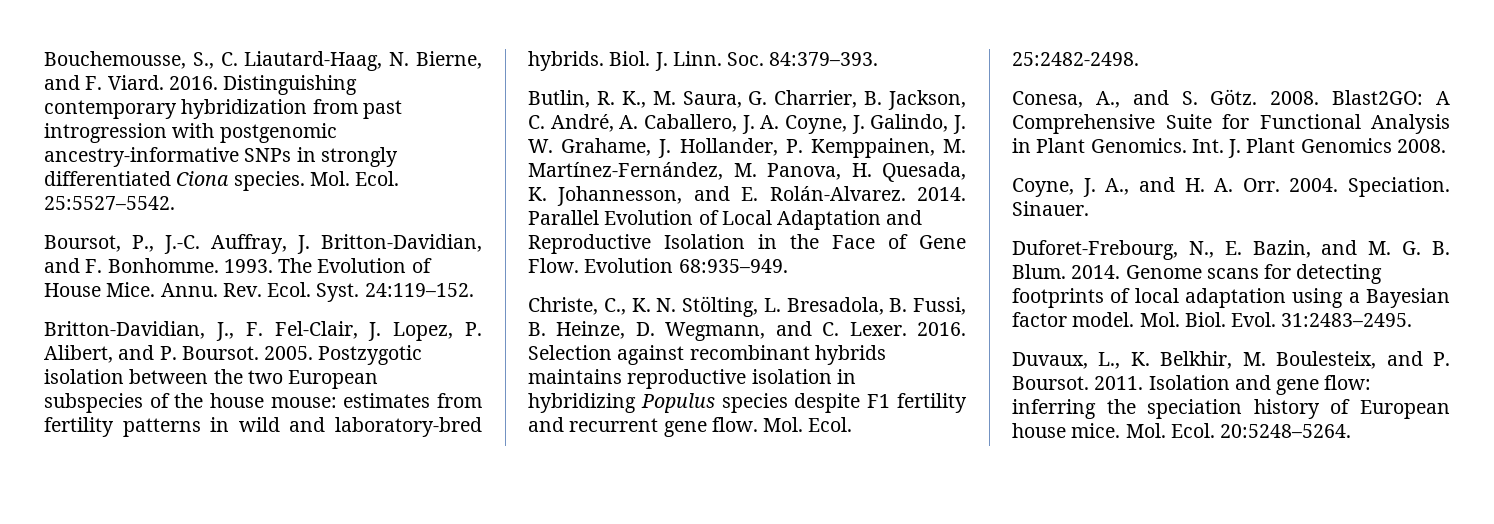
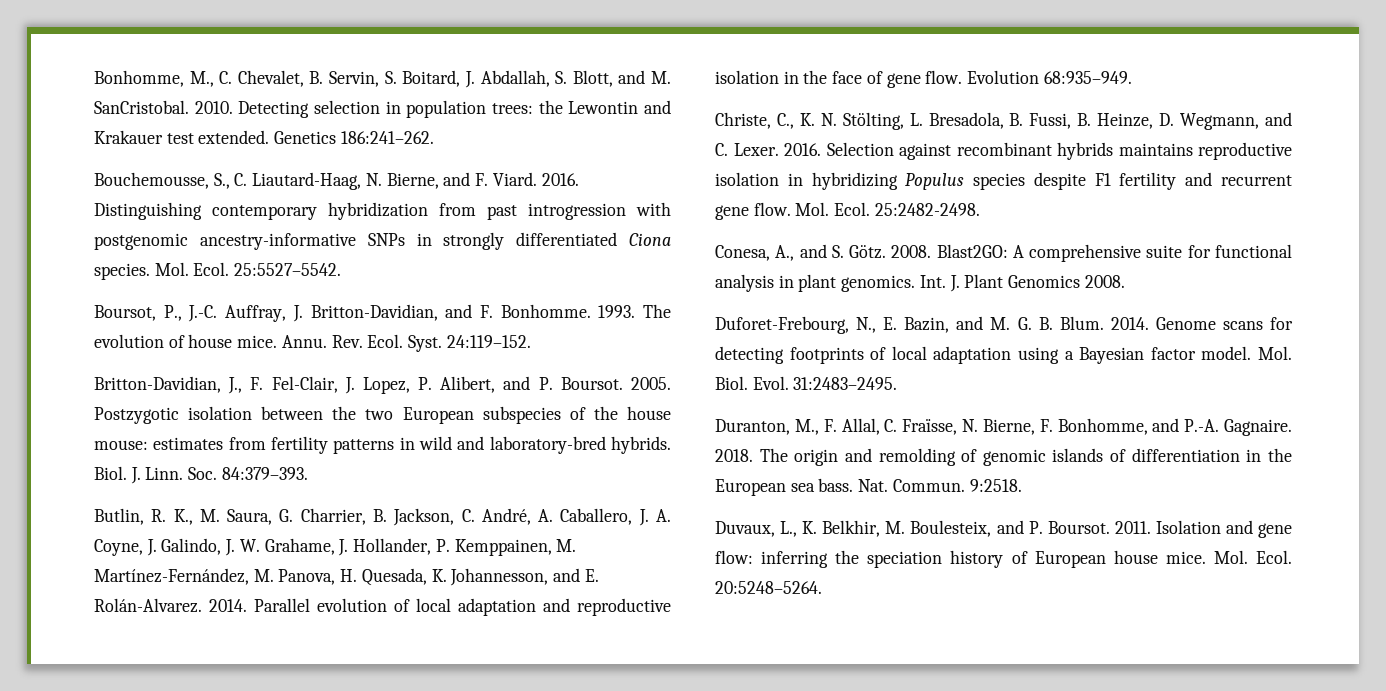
(44, 60) none -> [94,70,672,88] [94,100,672,118] [94,130,434,144] Bonhomme, M., C. Chevalet, B. Servin, S. Boitard, J. Abdallah, S. Blott, and M. SanCristobal. 2010. Detecting selection in population trees: the Lewontin and Krakauer test extended. Genetics 186:241–262. //
[317,258,432,273] [44,282,156,297] Evolution of House Mice. -> [94,334,278,348] evolution of house mice.
[604,210,923,230] [528,234,966,254] [528,258,579,273] Evolution of Local Adaptation and Reproductive Isolation in the Face of Gene Flow. -> [317,598,671,616] [715,70,963,88] evolution of local adaptation and reproductive isolation in the face of gene flow.
[1012,114,1450,134] [1012,138,1187,153] Comprehensive Suite for Functional Analysis in Plant Genomics. -> [1029,244,1292,262] [715,274,916,292] comprehensive suite for functional analysis in plant genomics.
[1012,177,1450,197] [1012,201,1089,216] // Coyne, J. A., and H. A. Orr. 2004. Speciation. Sinauer. -> (1125, 281) none
(1413, 320) none -> [715,418,1292,436] [715,448,1292,466] [715,478,1022,496] // Duranton, M., F. Allal, C. Fraïsse, N. Bierne, F. Bonhomme, and P.-A. Gagnaire. 2018. The origin and remolding of genomic islands of differentiation in the European sea bass. Nat. Commun. 9:2518.

